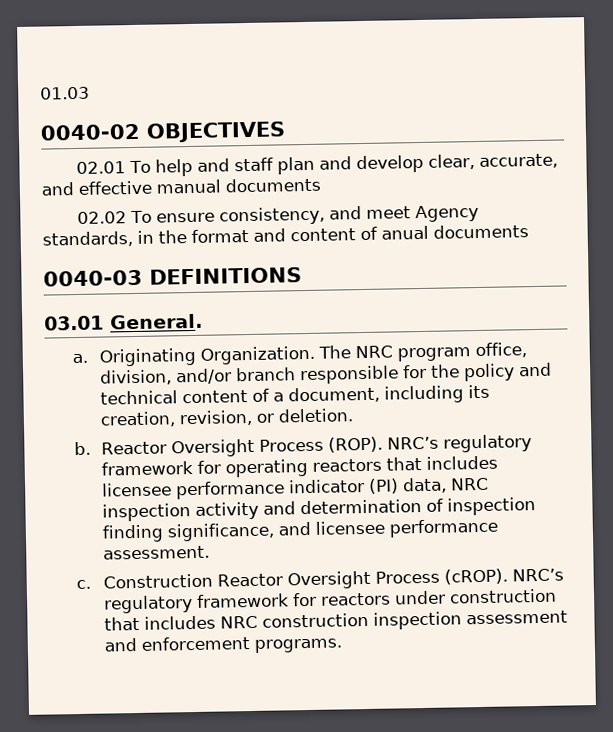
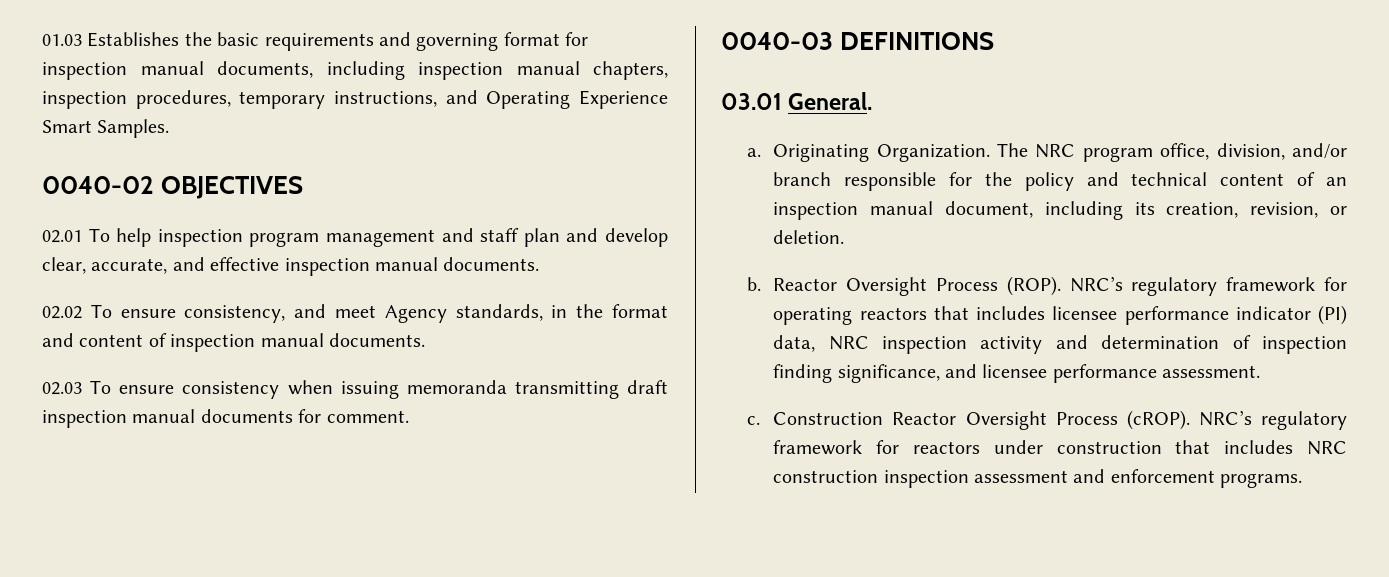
(90, 93) none -> [87,32,589,51] [42,61,668,80] [42,90,669,109] [42,119,170,138] Establishes the basic requirements and governing format for inspection manual documents, including inspection manual chapters, inspection procedures, temporary instructions, and Operating Experience Smart Samples.
(194, 167) none -> [157,229,435,247] inspection program management
[156,177,321,194] manual documents -> [284,257,540,276] inspection manual documents.
[381,224,529,240] anual documents -> [170,333,425,352] [42,380,668,399] [42,409,409,428] inspection manual documents. // 02.03 To ensure consistency when issuing memoranda transmitting draft inspection manual documents for comment.
[273,392,285,402] a -> [1326,177,1347,186] [773,201,934,220] an inspection manual

